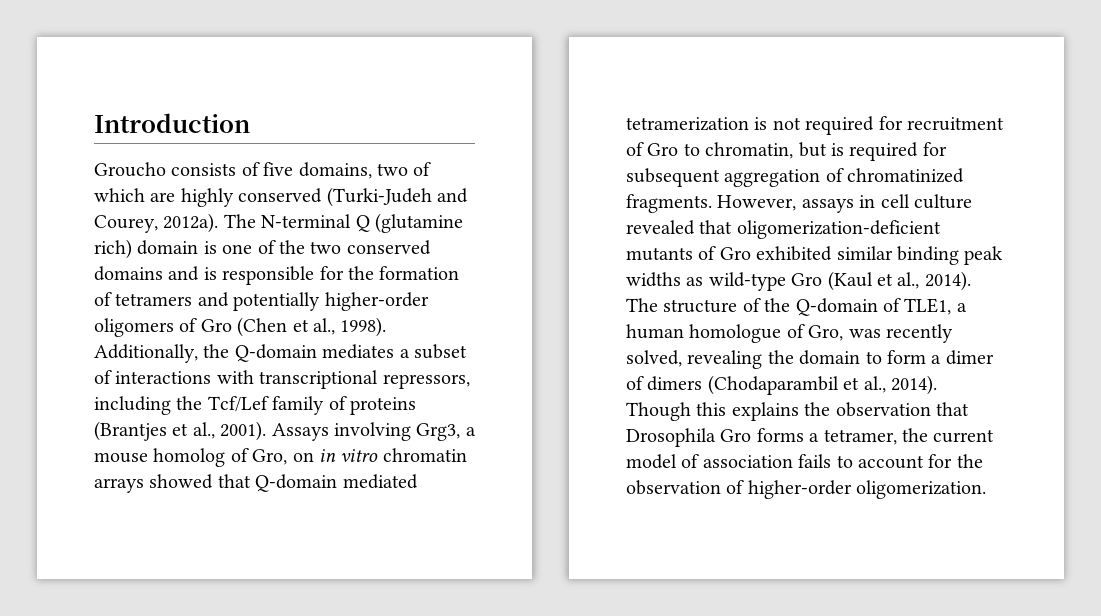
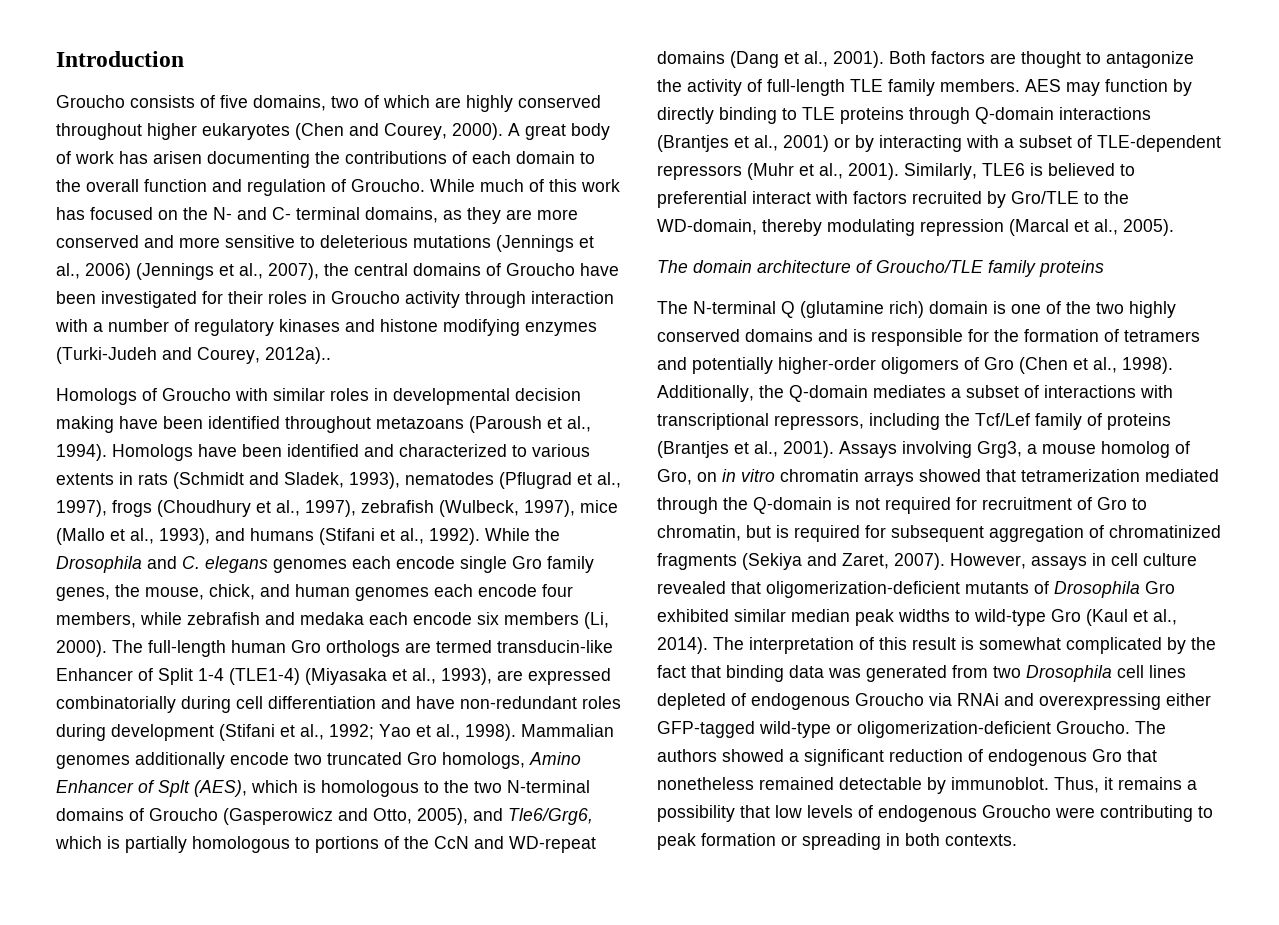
[326,187,468,207] [94,213,219,233] (Turki-Judeh and Courey, 2012a). -> [56,123,610,140] [56,151,595,168] [56,179,620,196] [56,207,578,224] [56,235,594,252] [56,263,619,280] [56,291,614,308] [55,319,597,336] [56,347,331,364] [56,388,581,405] [56,416,591,433] [56,444,590,461] [56,472,621,489] [56,500,618,517] [56,528,560,545] [56,556,594,573] [56,584,573,601] [56,612,609,629] [56,640,613,657] [56,668,611,685] [56,696,621,713] [56,724,614,741] [56,752,581,769] [56,780,590,797] [56,808,593,825] [55,836,596,853] [657,51,1194,68] [657,79,1192,96] [657,107,1151,124] [657,135,1221,152] [657,163,1135,180] [657,191,1129,208] [657,219,1174,236] [657,260,1104,277] throughout higher eukaryotes (Chen and Courey, 2000). A great body of work has arisen documenting the contributions of each domain to the overall function and regulation of Groucho. While much of this work has focused on the N- and C- terminal domains, as they are more conserved and more sensitive to deleterious mutations (Jennings et al., 2006) (Jennings et al., 2007), the central domains of Groucho have been investigated for their roles in Groucho activity through interaction with a number of regulatory kinases and histone modifying enzymes (Turki-Judeh and Courey, 2012a).. // Homologs of Groucho with similar roles in developmental decision making have been identified throughout metazoans (Paroush et al., 1994). Homologs have been identified and characterized to various extents in rats (Schmidt and Sladek, 1993), nematodes (Pflugrad et al., 1997), frogs (Choudhury et al., 1997), zebrafish (Wulbeck, 1997), mice (Mallo et al., 1993), and humans (Stifani et al., 1992). While the Drosophila and C. elegans genomes each encode single Gro family genes, the mouse, chick, and human genomes each encode four members, while zebrafish and medaka each encode six members (Li, 2000). The full-length human Gro orthologs are termed transducin-like Enhancer of Split 1-4 (TLE1-4) (Miyasaka et al., 1993), are expressed combinatorially during cell differentiation and have non-redundant roles during development (Stifani et al., 1992; Yao et al., 1998). Mammalian genomes additionally encode two truncated Gro homologs, Amino Enhancer of Splt (AES), which is homologous to the two N-terminal domains of Groucho (Gasperowicz and Otto, 2005), and Tle6/Grg6, which is partially homologous to portions of the CcN and WD-repeat domains (Dang et al., 2001). Both factors are thought to antagonize the activity of full-length TLE family members. AES may function by directly binding to TLE proteins through Q-domain interactions (Brantjes et al., 2001) or by interacting with a subset of TLE-dependent repressors (Muhr et al., 2001). Similarly, TLE6 is believed to preferential interact with factors recruited by Gro/TLE to the WD-domain, thereby modulating repression (Marcal et al., 2005). // The domain architecture of Groucho/TLE family proteins //
(342, 247) none -> [1129,301,1176,318] highly
[255,474,418,492] [626,117,749,131] Q-domain mediated tetramerization -> [1021,469,1219,482] [657,497,832,514] tetramerization mediated through the Q-domain
[626,194,712,213] fragments. -> [657,553,945,570] fragments (Sekiya and Zaret, 2007).
(717, 253) none -> [1054,581,1140,598] Drosophila
[897,246,959,265] binding -> [791,609,850,622] median
[686,277,704,286] as -> [955,610,970,622] to
[663,298,967,316] [626,324,953,343] [626,350,994,369] [626,375,937,395] [626,402,969,421] [626,428,995,447] [626,454,983,469] [626,480,987,499] structure of the Q-domain of TLE1, a human homologue of Gro, was recently solved, revealing the domain to form a dimer of dimers (Chodaparambil et al., 2014). Though this explains the observation that Drosophila Gro forms a tetramer, the current model of association fails to account for the observation of higher-order oligomerization. -> [749,637,1216,654] [657,665,1186,682] [657,693,1211,710] [657,721,1166,738] [657,749,1157,766] [657,777,1197,794] [657,805,1213,822] [657,833,1017,850] interpretation of this result is somewhat complicated by the fact that binding data was generated from two Drosophila cell lines depleted of endogenous Groucho via RNAi and overexpressing either GFP-tagged wild-type or oligomerization-deficient Groucho. The authors showed a significant reduction of endogenous Gro that nonetheless remained detectable by immunoblot. Thus, it remains a possibility that low levels of endogenous Groucho were contributing to peak formation or spreading in both contexts.

